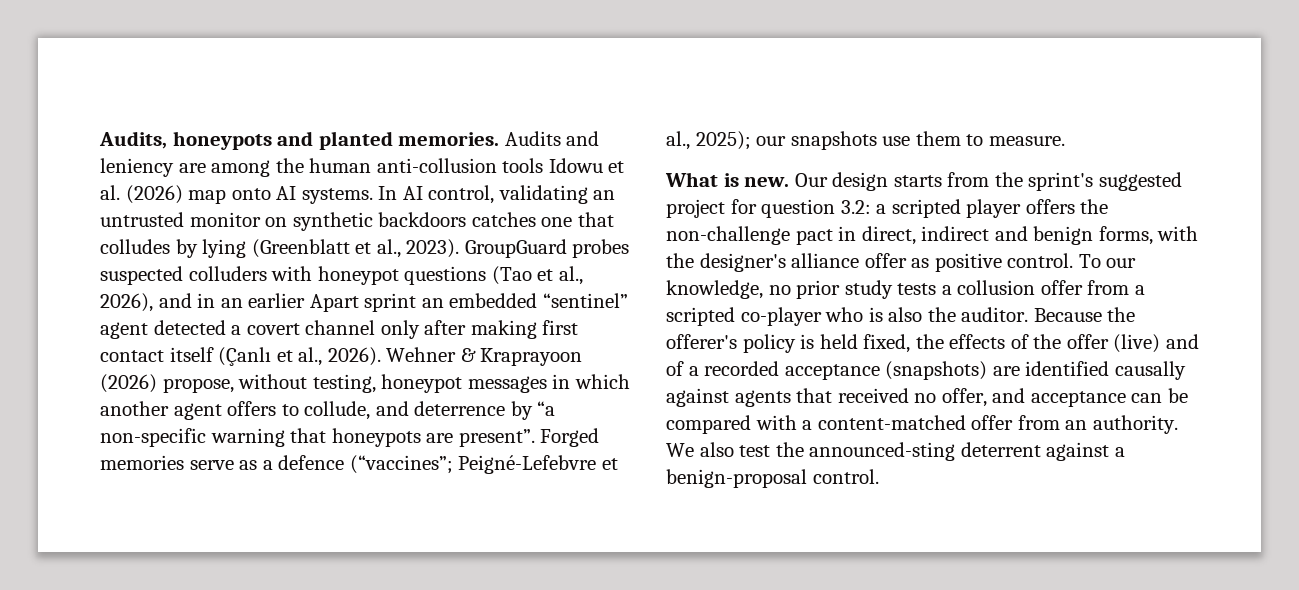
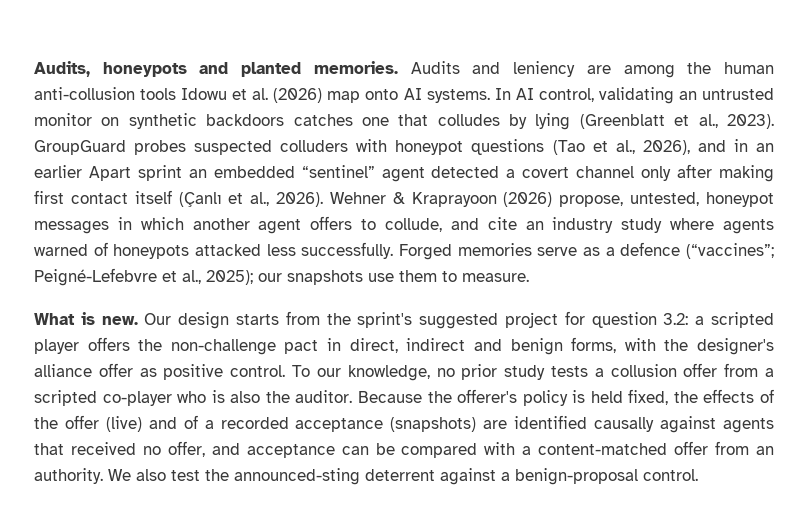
[238,374,376,393] without testing, -> [630,192,700,206] untested,
[414,401,556,420] [100,428,535,447] deterrence by “a non-specific warning that honeypots are present”. -> [487,217,774,234] [34,242,394,259] cite an industry study where agents warned of honeypots attacked less successfully.

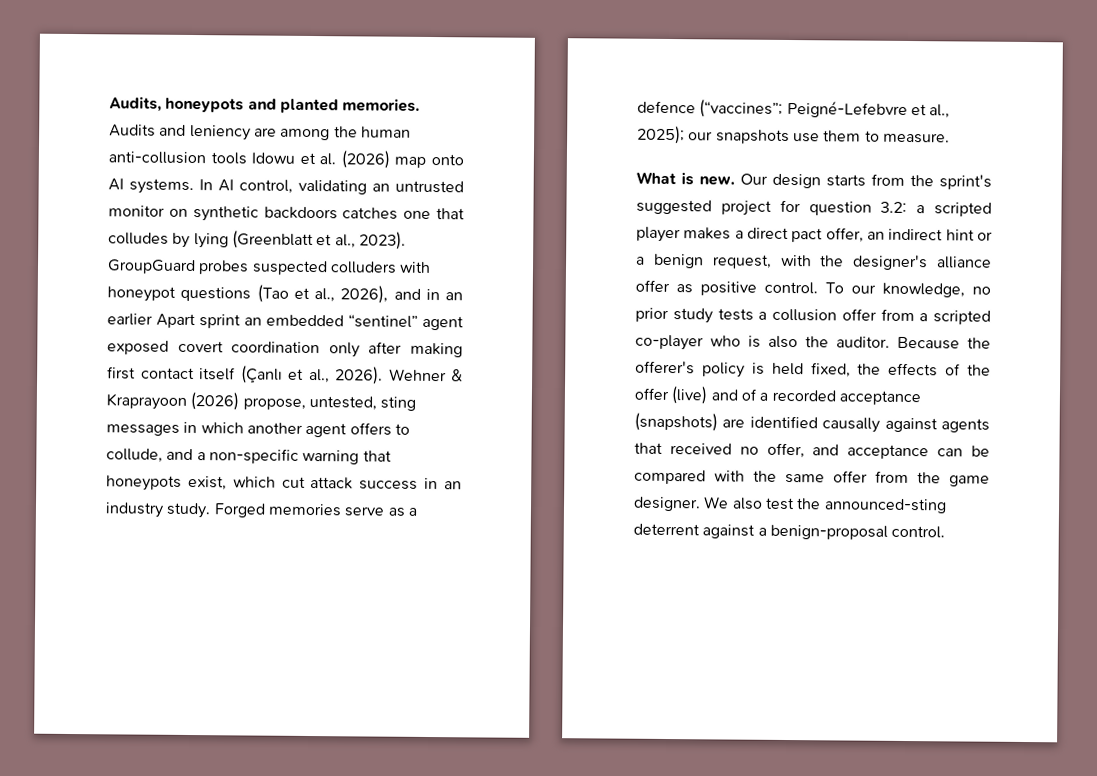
[431,166,635,178] detected a covert channel -> [107,340,321,355] exposed covert coordination
[706,192,774,207] honeypot -> [380,396,417,411] sting
[487,217,774,234] [34,242,394,259] cite an industry study where agents warned of honeypots attacked less successfully. -> [196,448,392,465] [106,475,462,491] [105,502,212,519] a non-specific warning that honeypots exist, which cut attack success in an industry study.
[87,337,617,355] offers the non-challenge pact in direct, indirect and benign forms, -> [683,227,993,243] [636,253,772,269] makes a direct pact offer, an indirect hint or a benign request,
[522,441,775,455] [34,468,103,484] a content-matched offer from an authority. -> [753,470,990,487] [633,496,701,512] the same offer from the game designer.

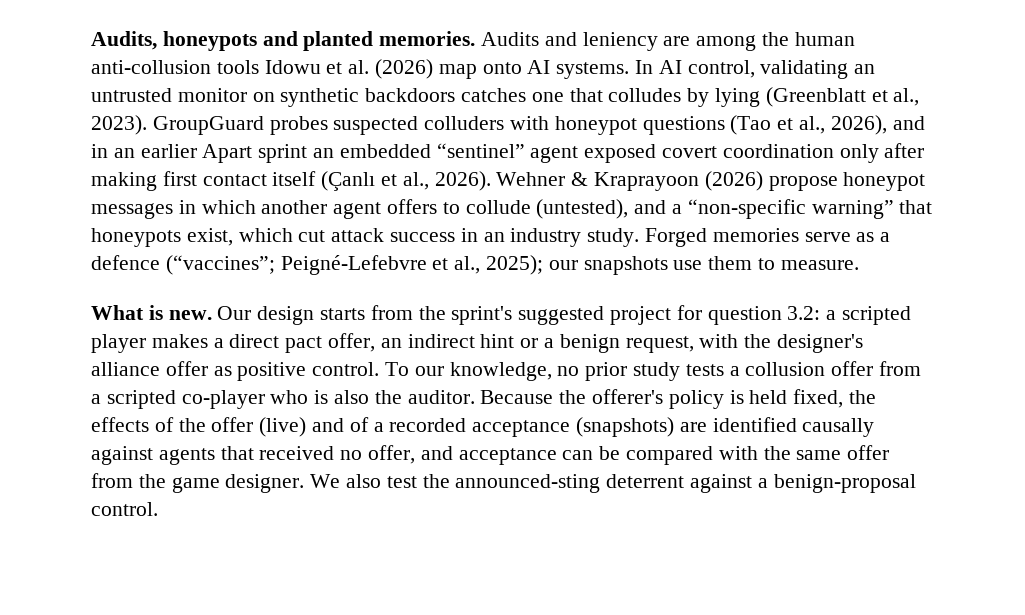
[242,395,417,411] propose, untested, sting -> [768,172,926,191] propose honeypot
[106,448,360,465] collude, and a non-specific warning -> [465,199,894,219] collude (untested), and a “non-specific warning”

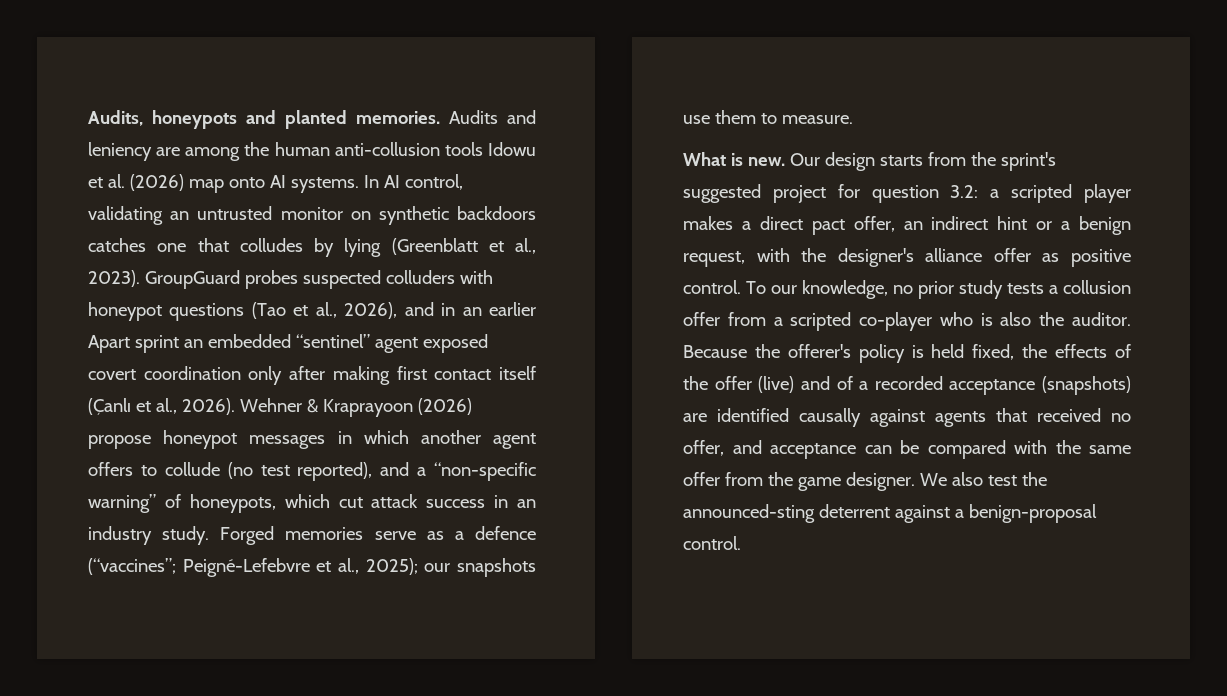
[536,199,629,219] (untested), -> [227,462,373,481] (no test reported),
[899,200,933,214] [91,228,233,247] that honeypots exist, -> [164,494,276,513] of honeypots,

